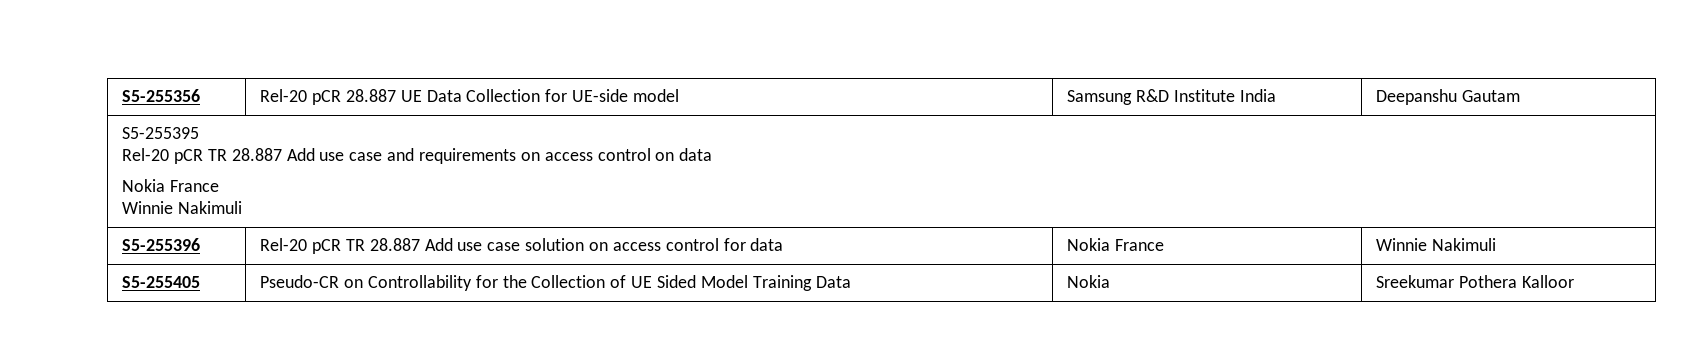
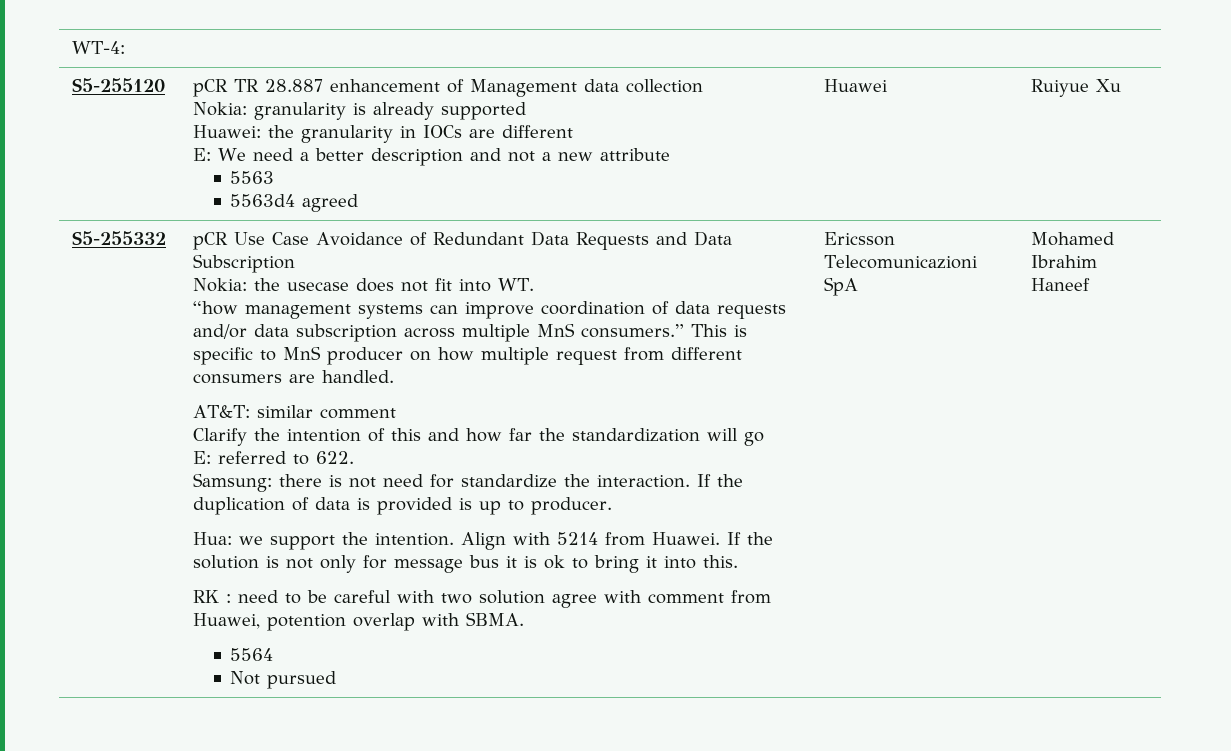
[122,89,201,102] [260,89,679,105] [1067,89,1276,105] [1376,89,1520,105] [122,127,200,139] [122,148,713,164] [122,179,219,192] [122,201,242,214] [122,238,201,251] [260,238,784,254] [1067,238,1164,251] [1376,238,1496,251] [122,276,201,288] [260,275,851,291] [1067,275,1111,288] [1376,275,1574,288] S5-255356 | Rel-20 pCR 28.887 UE Data Collection for UE-side model | Samsung R&D Institute India | Deepanshu Gautam // S5-255395 // Rel-20 pCR TR 28.887 Add use case and requirements on access control on data // Nokia France // Winnie Nakimuli // S5-255396 | Rel-20 pCR TR 28.887 Add use case solution on access control for data | Nokia France | Winnie Nakimuli // S5-255405 | Pseudo-CR on Controllability for the Collection of UE Sided Model Training Data | Nokia | Sreekumar Pothera Kalloor -> [72,41,126,54] [72,78,166,92] [193,79,704,97] [193,102,527,120] [193,125,574,143] [193,148,671,166] [230,171,275,184] [230,194,359,212] [824,79,888,92] [1031,79,1122,97] [72,231,167,245] [193,231,733,250] [193,254,296,273] [193,278,535,292] [193,301,787,319] [193,323,748,342] [193,346,743,365] [193,370,395,384] [193,405,397,419] [193,428,765,446] [193,451,355,465] [193,473,744,492] [193,497,613,515] [193,532,774,550] [193,555,739,573] [193,590,772,608] [193,612,525,631] [230,648,274,661] [230,671,337,689] [824,232,896,246] [824,255,978,269] [824,277,859,296] [1031,232,1115,246] [1031,255,1098,268] [1031,278,1091,291] WT-4: // S5-255120 | pCR TR 28.887 enhancement of Management data collection // Nokia: granularity is already supported // Huawei: the granularity in IOCs are different // E: We need a better description and not a new attribute // 5563 // 5563d4 agreed | Huawei | Ruiyue Xu // S5-255332 | pCR Use Case Avoidance of Redundant Data Requests and Data Subscription // Nokia: the usecase does not fit into WT. // “how management systems can improve coordination of data requests and/or data subscription across multiple MnS consumers.” This is specific to MnS producer on how multiple request from different consumers are handled. // AT&T: similar comment // Clarify the intention of this and how far the standardization will go // E: referred to 622. // Samsung: there is not need for standardize the interaction. If the duplication of data is provided is up to producer. // Hua: we support the intention. Align with 5214 from Huawei. If the solution is not only for message bus it is ok to bring it into this. // RK : need to be careful with two solution agree with comment from Huawei, potention overlap with SBMA. // 5564 // Not pursued | Ericsson Telecomunicazioni SpA | Mohamed Ibrahim Haneef

